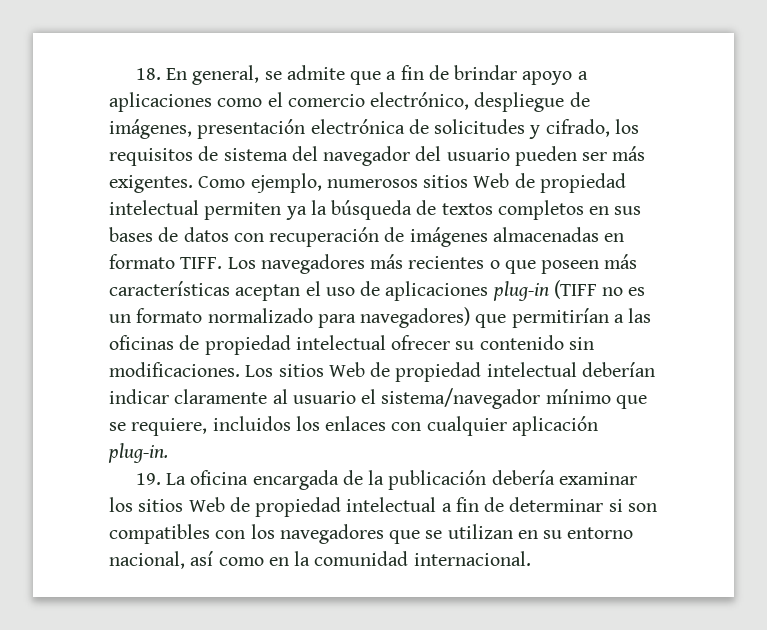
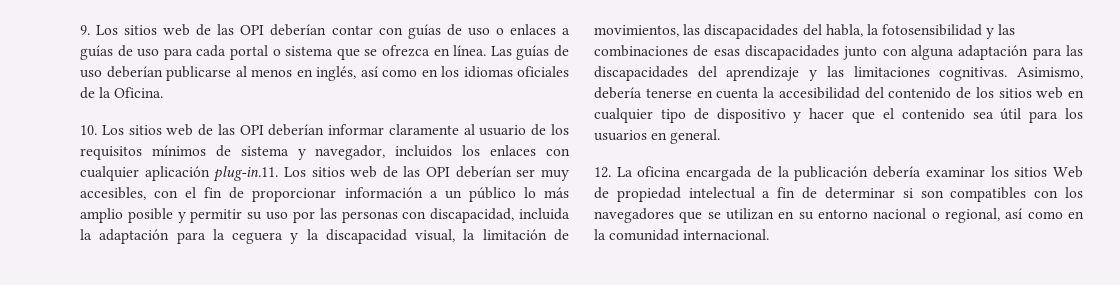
[135,65,588,85] [109,92,590,112] [109,119,639,139] [109,146,646,166] [109,173,626,193] [109,200,642,220] [109,227,625,247] [109,254,638,274] [109,280,646,301] [109,307,652,328] [109,335,594,355] [109,362,655,382] [109,388,647,409] [109,418,208,436] 18. En general, se admite que a fin de brindar apoyo a aplicaciones como el comercio electrónico, despliegue de imágenes, presentación electrónica de solicitudes y cifrado, los requisitos de sistema del navegador del usuario pueden ser más exigentes. Como ejemplo, numerosos sitios Web de propiedad intelectual permiten ya la búsqueda de textos completos en sus bases de datos con recuperación de imágenes almacenadas en formato TIFF. Los navegadores más recientes o que poseen más características aceptan el uso de aplicaciones plug-in (TIFF no es un formato normalizado para navegadores) que permitirían a las oficinas de propiedad intelectual ofrecer su contenido sin modificaciones. Los sitios Web de propiedad intelectual deberían indicar claramente al usuario el sistema/navegador mínimo que se requiere, -> [80,24,570,39] [80,45,570,60] [80,66,569,81] [80,87,164,99] [80,124,569,136] [80,145,386,160] 9. Los sitios web de las OPI deberían contar con guías de uso o enlaces a guías de uso para cada portal o sistema que se ofrezca en línea. Las guías de uso deberían publicarse al menos en inglés, así como en los idiomas oficiales de la Oficina. // 10. Los sitios web de las OPI deberían informar claramente al usuario de los requisitos mínimos de sistema y navegador,
[108,443,168,463] [135,473,161,485] plug-in. // 19. -> [213,166,569,182] [80,187,569,202] [80,208,570,223] [80,229,569,244] [594,24,1016,39] [594,45,1083,60] [594,66,1083,81] [594,87,1084,99] [594,108,1083,123] [594,129,721,144] [594,167,611,178] plug-in.11. Los sitios web de las OPI deberían ser muy accesibles, con el fin de proporcionar información a un público lo más amplio posible y permitir su uso por las personas con discapacidad, incluida la adaptación para la ceguera y la discapacidad visual, la limitación de movimientos, las discapacidades del habla, la fotosensibilidad y las combinaciones de esas discapacidades junto con alguna adaptación para las discapacidades del aprendizaje y las limitaciones cognitivas. Asimismo, debería tenerse en cuenta la accesibilidad del contenido de los sitios web en cualquier tipo de dispositivo y hacer que el contenido sea útil para los usuarios en general. // 12.
[109,551,185,569] nacional, -> [873,208,1000,223] nacional o regional,

